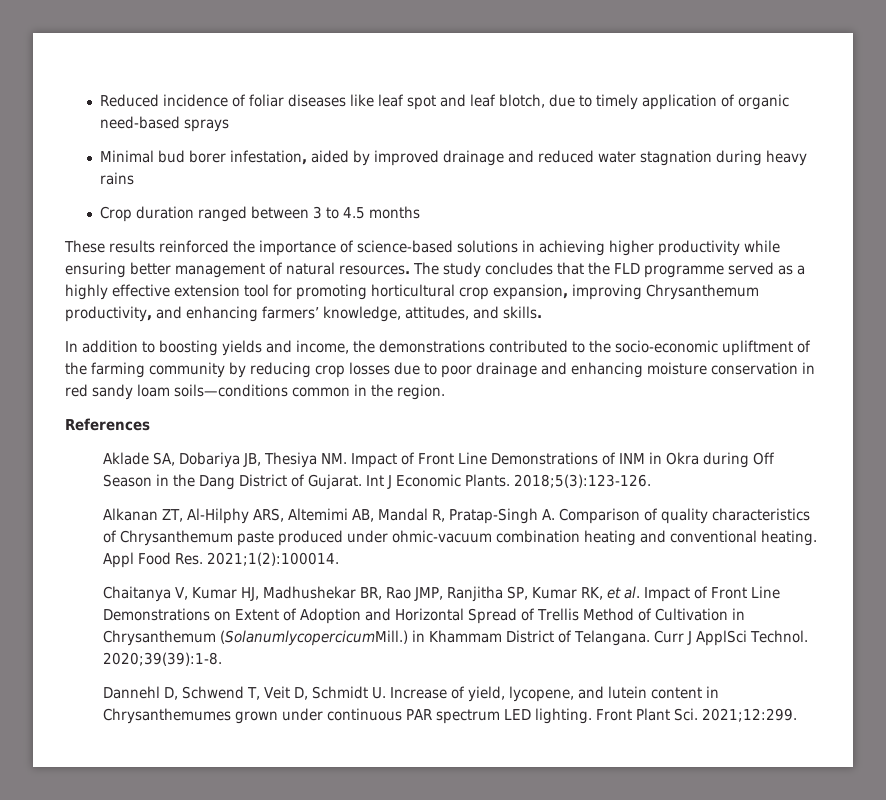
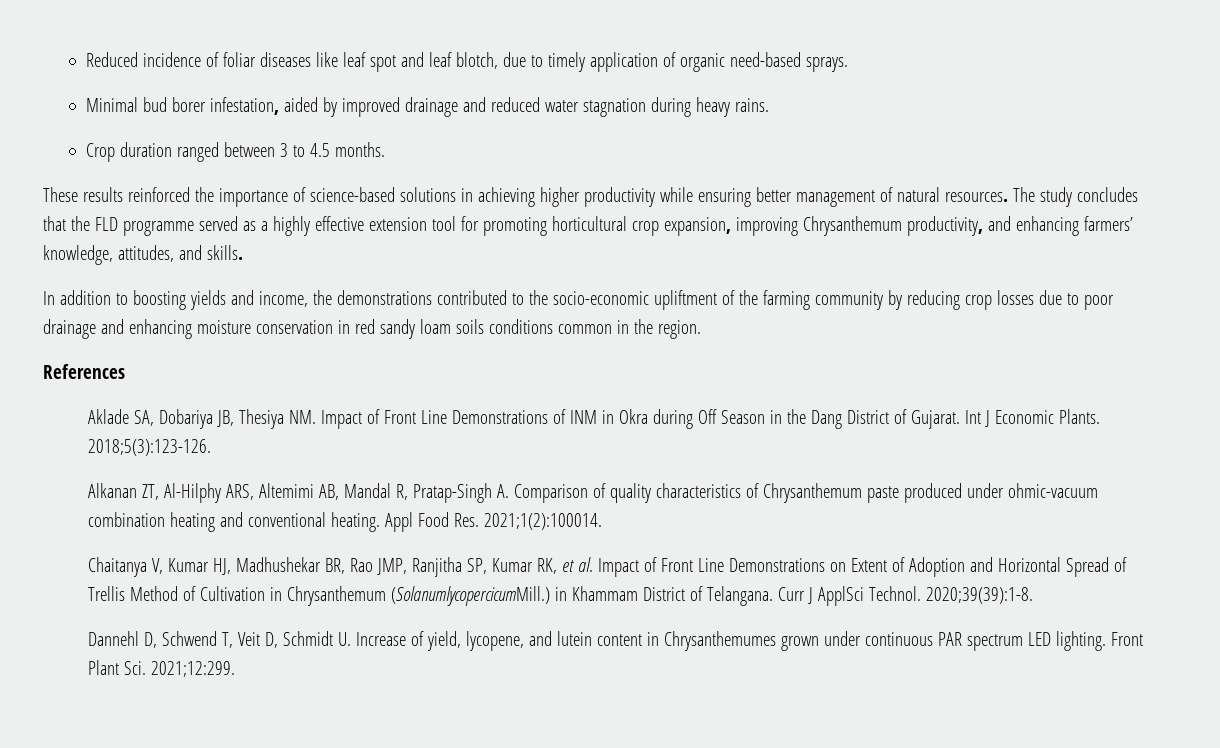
[183,119,229,132] sprays -> [805,57,848,72] sprays.
[99,172,134,185] rains -> [734,98,769,112] rains.
[368,206,420,219] months -> [334,142,385,157] months.
[174,384,288,397] soils—conditions -> [455,319,553,334] soils conditions

